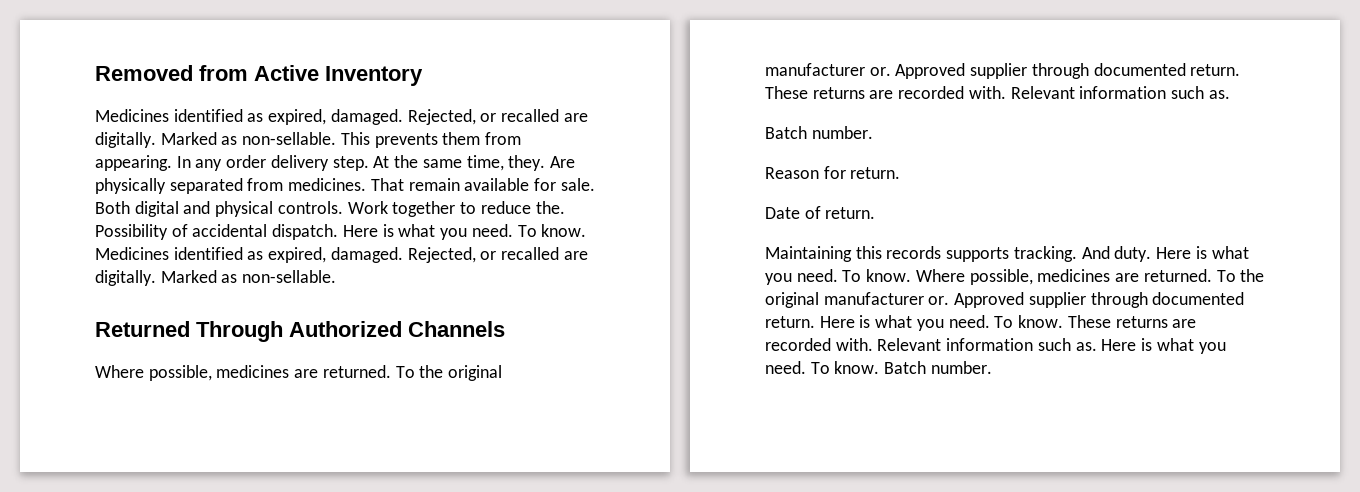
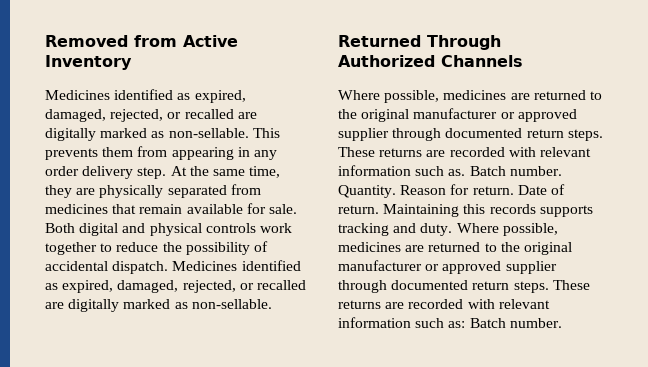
[330,109,588,125] [95,132,217,148] damaged. Rejected, or recalled are digitally. Marked -> [45,109,257,122] [45,128,148,141] damaged, rejected, or recalled are digitally marked
[95,155,191,171] appearing. In -> [171,147,250,160] appearing in
[508,155,575,171] they. Are -> [45,185,96,198] they are
[288,178,404,191] medicines. That -> [45,204,137,214] medicines that
[277,201,388,214] controls. Work -> [205,223,292,233] controls work
[535,201,565,214] [95,224,168,240] the. Possibility -> [162,242,250,255] the possibility
[342,224,587,240] [95,247,588,263] [95,270,217,286] Here is what you need. To know. Medicines identified as expired, damaged. Rejected, or recalled are digitally. Marked -> [172,260,301,271] [45,280,306,293] [45,299,171,312] Medicines identified as expired, damaged, rejected, or recalled are digitally marked
[322,365,503,381] [765,63,1241,79] [765,86,1230,99] [765,126,873,139] returned. To the original manufacturer or. Approved supplier through documented return. These returns are recorded with. Relevant information such as. // Batch number. // -> [533,90,602,100] [338,108,577,122] [338,128,603,141] [338,147,591,157] [338,165,562,176] [338,185,396,198] returned to the original manufacturer or approved supplier through documented return steps. These returns are recorded with relevant information such as. Batch number. Quantity.
(901, 173) // -> (514, 190) none
(876, 213) // -> (379, 209) none
[1013,246,1249,262] [765,269,1265,285] [765,292,1245,308] [765,315,1197,331] [765,338,1226,354] [765,361,880,374] tracking. And duty. Here is what you need. To know. Where possible, medicines are returned. To the original manufacturer or. Approved supplier through documented return. Here is what you need. To know. These returns are recorded with. Relevant information such as. Here is what you need. To know. -> [338,223,558,236] [338,242,572,255] [338,260,557,274] [338,280,590,293] [338,299,550,309] [338,317,466,328] tracking and duty. Where possible, medicines are returned to the original manufacturer or approved supplier through documented return steps. These returns are recorded with relevant information such as:

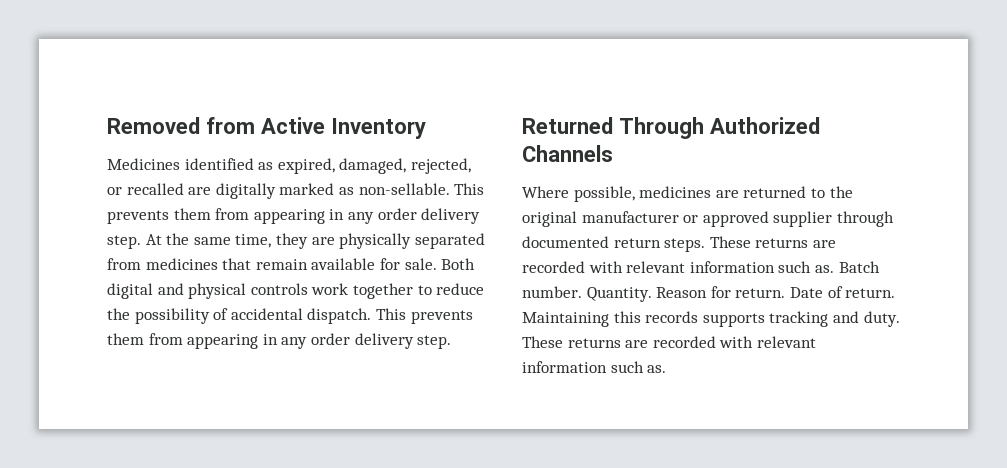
[172,260,301,271] [45,280,306,293] [45,299,272,312] Medicines identified as expired, damaged, rejected, or recalled are digitally marked as non-sellable. -> [375,308,473,324] [107,333,452,349] This prevents them from appearing in any order delivery step.
[456,223,558,236] [338,242,572,255] [338,260,557,274] [338,280,590,293] [338,299,550,309] [338,317,562,328] Where possible, medicines are returned to the original manufacturer or approved supplier through documented return steps. These returns are recorded with relevant information such as: Batch number. -> [522,336,816,348] [522,361,667,373] These returns are recorded with relevant information such as.

